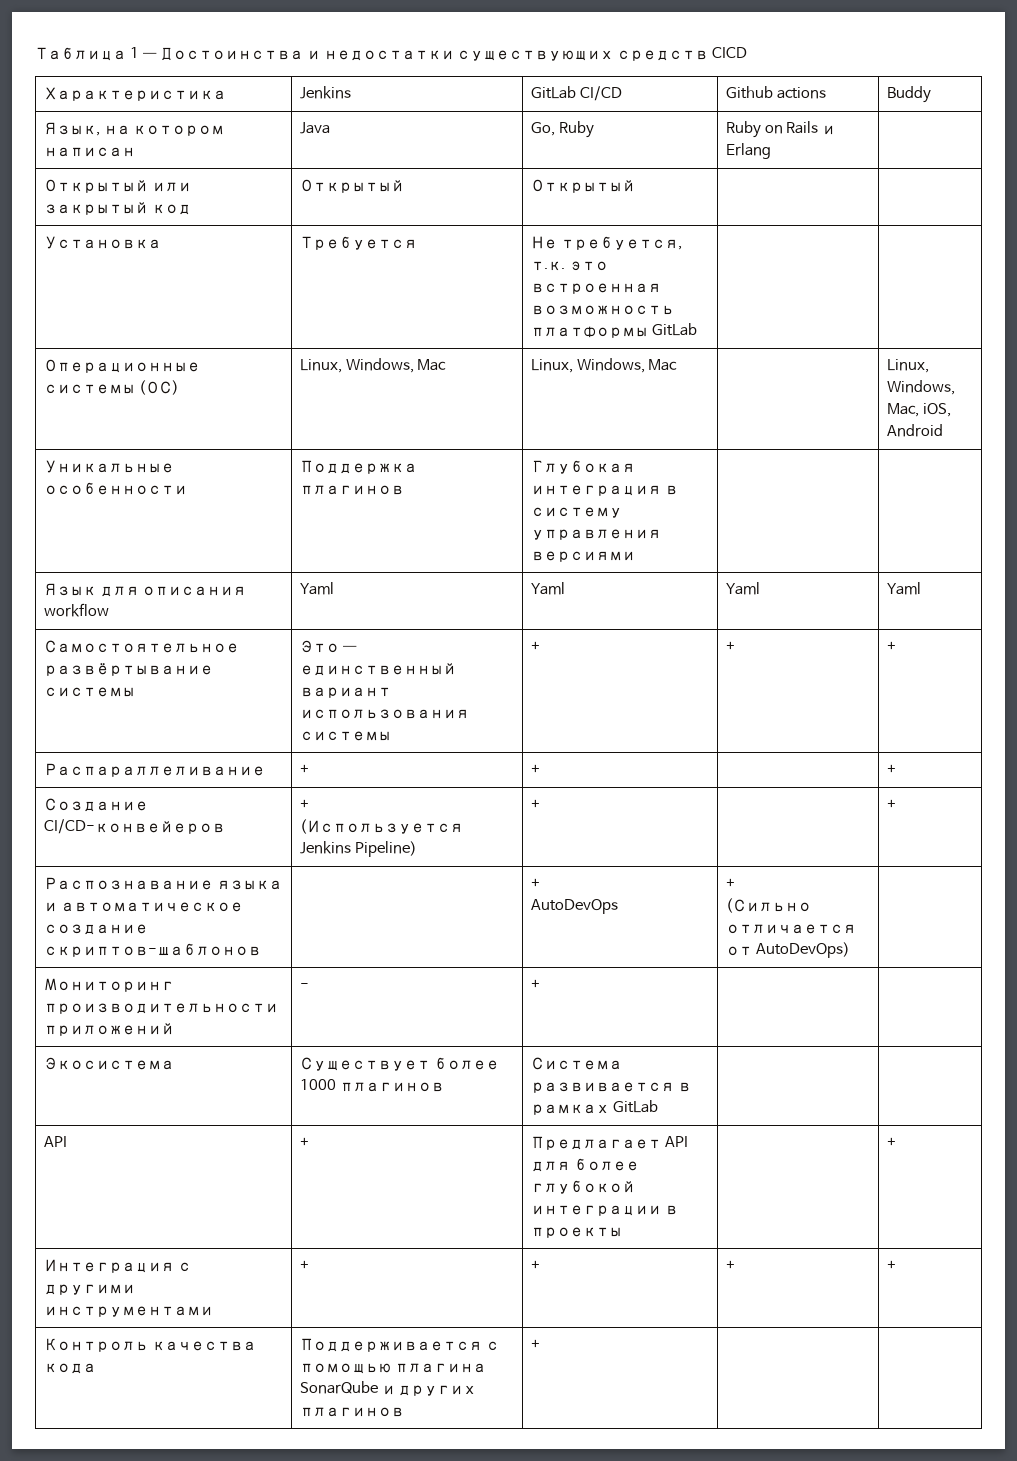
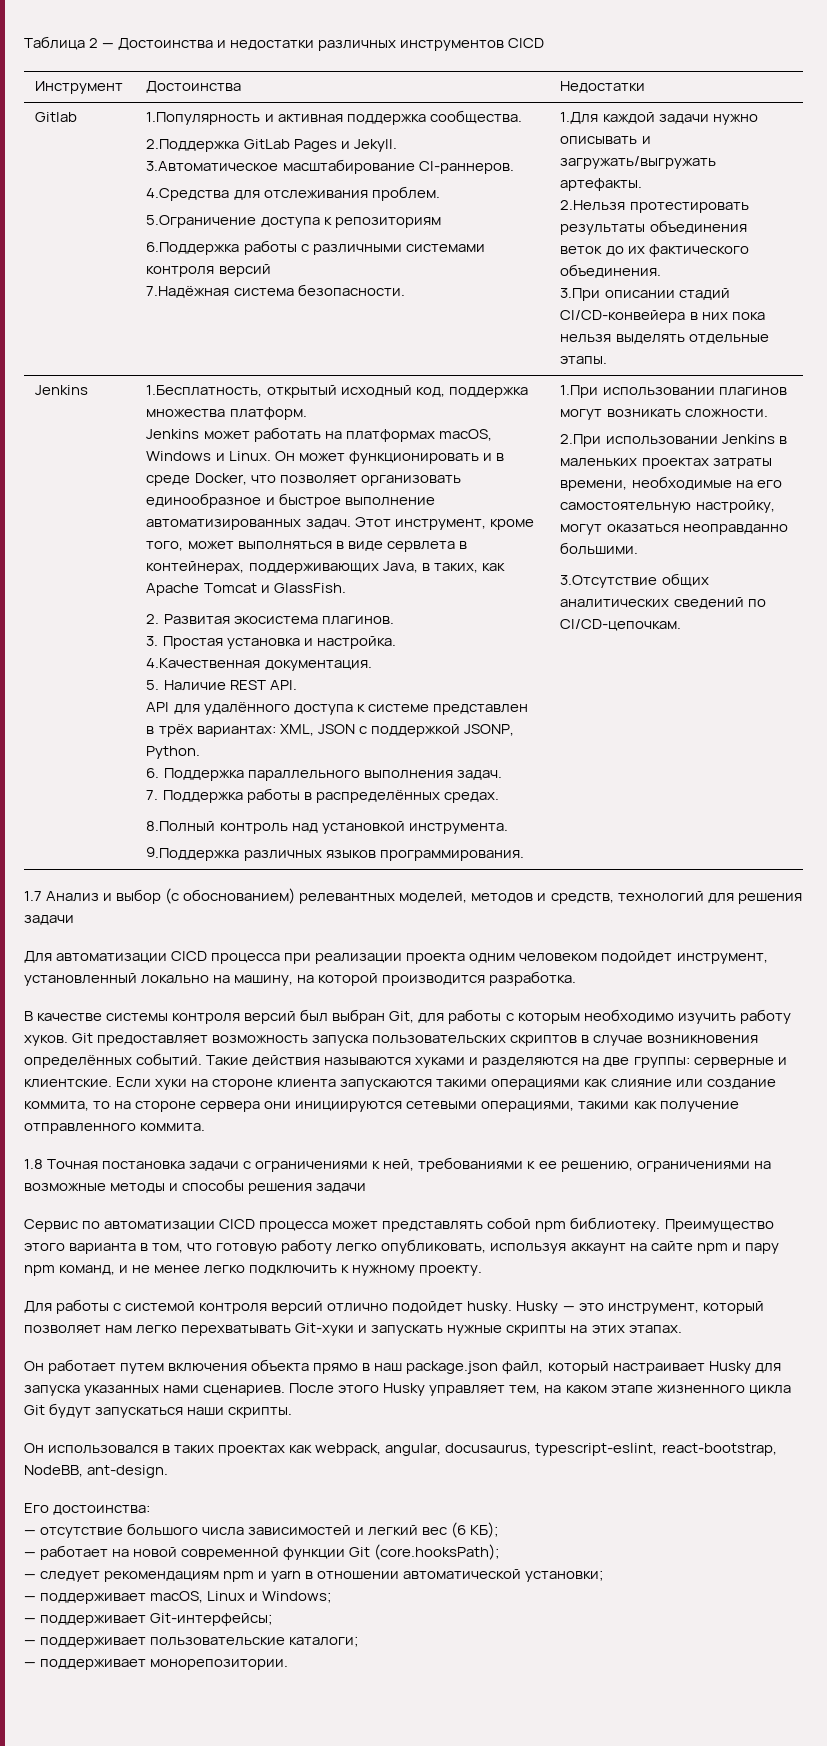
[129,47,139,58] 1 -> [89,38,99,48] 2
[457,50,709,61] существующих средств -> [318,40,505,51] различных инструментов
[43,87,226,101] [299,86,351,99] [530,86,622,101] [725,86,826,99] [886,86,931,103] [43,122,225,136] [43,147,135,157] [299,122,330,134] [530,121,594,138] [725,121,836,138] [725,143,771,159] [43,179,191,193] [43,202,191,215] [299,179,404,193] [530,179,635,193] [43,236,161,249] [299,236,417,250] [530,236,682,250] [530,261,608,271] [530,283,661,294] [530,305,674,315] [530,323,697,338] [43,359,200,373] [43,380,179,395] [299,358,447,373] [530,358,678,373] [886,359,929,373] [886,380,955,395] [886,403,951,417] [886,424,943,437] [43,460,174,473] [43,482,187,495] [299,460,417,474] [299,485,404,495] [530,460,635,474] [530,485,678,496] [530,507,622,518] [530,529,661,540] [530,551,635,562] [43,583,247,597] [43,603,109,617] [299,582,334,595] [530,582,565,595] [725,582,760,595] [886,582,921,595] [43,640,239,653] [43,663,213,676] [43,687,135,697] [299,640,357,653] [299,663,456,676] [299,687,391,698] [299,709,469,719] [299,731,391,741] [530,641,540,651] [725,641,735,651] [886,641,896,651] [43,763,265,777] [299,764,309,774] [530,764,540,774] [886,764,896,774] [43,798,148,812] [43,819,225,834] [299,799,309,809] [299,819,463,834] [299,841,417,857] [530,799,540,809] [886,799,896,809] [43,877,282,890] [43,902,243,912] [43,924,148,935] [43,943,261,957] [530,878,540,888] [530,899,618,914] [725,878,735,888] [725,898,811,913] [725,924,856,934] [725,942,850,958] [43,978,174,992] [43,1003,278,1014] [43,1023,174,1036] [299,983,309,989] [530,979,540,989] [43,1057,174,1070] [299,1057,499,1071] [299,1079,444,1092] [530,1057,622,1070] [530,1082,691,1093] [530,1100,658,1115] [43,1136,67,1147] [299,1137,309,1147] [530,1136,688,1150] [530,1158,639,1172] [530,1180,635,1194] [530,1205,678,1216] [530,1227,622,1238] [886,1137,896,1147] [43,1259,191,1273] [43,1284,135,1295] [43,1306,213,1317] [299,1260,309,1270] [530,1260,540,1270] [725,1260,735,1270] [886,1260,896,1270] [43,1338,256,1352] [43,1363,96,1374] [299,1338,499,1352] [299,1363,486,1374] [299,1381,477,1396] [299,1407,404,1417] [530,1339,540,1349] Характеристика | Jenkins | GitLab CI/CD | Github actions | Buddy // Язык, на котором написан | Java | Go, Ruby | Ruby on Rails и Erlang | // Открытый или закрытый код | Открытый | Открытый | | // Установка | Требуется | Не требуется, т.к. это встроенная возможность платформы GitLab | | // Операционные системы (ОС) | Linux, Windows, Mac | Linux, Windows, Mac | | Linux, Windows, Mac, iOS, Android // Уникальные особенности | Поддержка плагинов | Глубокая интеграция в систему управления версиями | | // Язык для описания workflow | Yaml | Yaml | Yaml | Yaml // Самостоятельное развёртывание системы | Это — единственный вариант использования системы | + | + | + // Распараллеливание | + | + | | + // Создание CI/CD-конвейеров | + // (Используется Jenkins Pipeline) | + | | + // Распознавание языка и автоматическое создание скриптов-шаблонов | | + // AutoDevOps | + // (Сильно отличается от AutoDevOps) | // Мониторинг производительности приложений | - | + | | // Экосистема | Существует более 1000 плагинов | Система развивается в рамках GitLab | | // API | + | Предлагает API для более глубокой интеграции в проекты | | + // Интеграция с другими инструментами | + | + | + | + // Контроль качества кода | Поддерживается с помощью плагина SonarQube и других плагинов | + | | -> [35,81,124,94] [146,81,242,93] [560,81,646,93] [35,112,78,122] [146,110,522,125] [146,139,397,152] [146,159,514,174] [146,186,440,201] [146,215,441,228] [146,240,485,255] [146,264,271,277] [146,284,405,298] [560,112,758,125] [560,136,651,144] [560,156,717,169] [560,178,643,191] [560,200,749,213] [560,220,747,235] [560,244,749,257] [560,264,662,278] [560,288,730,301] [560,310,765,323] [560,334,769,344] [560,356,608,364] [35,385,89,395] [146,385,528,398] [146,407,307,420] [146,427,492,442] [146,451,504,464] [146,473,461,486] [146,493,435,508] [146,517,534,530] [146,541,467,552] [146,561,505,574] [146,583,346,596] [146,614,394,625] [146,636,396,649] [146,658,372,671] [146,680,297,691] [146,702,528,715] [146,724,514,737] [146,746,201,759] [146,768,502,781] [146,788,499,803] [146,821,508,834] [146,847,524,861] [560,385,787,398] [560,409,768,420] [560,434,787,447] [560,458,772,469] [560,476,782,491] [560,500,775,513] [560,524,788,535] [560,542,639,555] [560,573,709,588] [560,597,766,609] [560,619,682,631] [24,888,802,904] [24,915,74,925] [24,951,768,964] [24,971,577,986] [24,1009,791,1024] [24,1033,759,1046] [24,1053,787,1068] [24,1077,776,1090] [24,1101,739,1112] [24,1123,206,1134] [24,1157,771,1172] [24,1179,367,1194] [24,1217,774,1232] [24,1239,779,1254] [24,1265,483,1276] [24,1299,764,1314] [24,1323,682,1336] [24,1359,781,1374] [24,1383,791,1396] [24,1403,293,1418] [24,1443,777,1456] [24,1465,169,1478] [24,1503,151,1515] [24,1522,500,1538] [24,1544,501,1560] [24,1569,605,1582] [24,1591,333,1604] [24,1613,274,1626] [24,1636,360,1648] [24,1659,289,1670] Инструмент | Достоинства | Недостатки // Gitlab | 1.Популярность и активная поддержка сообщества. // 2.Поддержка GitLab Pages и Jekyll. // 3.Автоматическое масштабирование CI-раннеров. // 4.Средства для отслеживания проблем. // 5.Ограничение доступа к репозиториям // 6.Поддержка работы с различными системами контроля версий // 7.Надёжная система безопасности. | 1.Для каждой задачи нужно описывать и загружать/выгружать артефакты. // 2.Нельзя протестировать результаты объединения веток до их фактического объединения. // 3.При описании стадий CI/CD-конвейера в них пока нельзя выделять отдельные этапы. // Jenkins | 1.Бесплатность, открытый исходный код, поддержка множества платформ. // Jenkins может работать на платформах macOS, Windows и Linux. Он может функционировать и в среде Docker, что позволяет организовать единообразное и быстрое выполнение автоматизированных задач. Этот инструмент, кроме того, может выполняться в виде сервлета в контейнерах, поддерживающих Java, в таких, как Apache Tomcat и GlassFish. // 2. Развитая экосистема плагинов. // 3. Простая установка и настройка. // 4.Качественная документация. // 5. Наличие REST API. // API для удалённого доступа к системе представлен в трёх вариантах: XML, JSON с поддержкой JSONP, Python. // 6. Поддержка параллельного выполнения задач. // 7. Поддержка работы в распределённых средах. // 8.Полный контроль над установкой инструмента. // 9.Поддержка различных языков программирования. | 1.При использовании плагинов могут возникать сложности. // 2.При использовании Jenkins в маленьких проектах затраты времени, необходимые на его самостоятельную настройку, могут оказаться неоправданно большими. // 3.Отсутствие общих аналитических сведений по CI/CD-цепочкам. // 1.7 Анализ и выбор (с обоснованием) релевантных моделей, методов и средств, технологий для решения задачи // Для автоматизации CICD процесса при реализации проекта одним человеком подойдет инструмент, установленный локально на машину, на которой производится разработка. // В качестве системы контроля версий был выбран Git, для работы с которым необходимо изучить работу хуков. Git предоставляет возможность запуска пользовательских скриптов в случае возникновения определённых событий. Такие действия называются хуками и разделяются на две группы: серверные и клиентские. Если хуки на стороне клиента запускаются такими операциями как слияние или создание коммита, то на стороне сервера они инициируются сетевыми операциями, такими как получение отправленного коммита. // 1.8 Точная постановка задачи с ограничениями к ней, требованиями к ее решению, ограничениями на возможные методы и способы решения задачи // Сервис по автоматизации CICD процесса может представлять собой npm библиотеку. Преимущество этого варианта в том, что готовую работу легко опубликовать, используя аккаунт на сайте npm и пару npm команд, и не менее легко подключить к нужному проекту. // Для работы с системой контроля версий отлично подойдет husky. Husky — это инструмент, который позволяет нам легко перехватывать Git-хуки и запускать нужные скрипты на этих этапах. // Он работает путем включения объекта прямо в наш package.json файл, который настраивает Husky для запуска указанных нами сценариев. После этого Husky управляет тем, на каком этапе жизненного цикла Git будут запускаться наши скрипты. // Он использовался в таких проектах как webpack, angular, docusaurus, typescript-eslint, react-bootstrap, NodeBB, ant-design. // Его достоинства: // — отсутствие большого числа зависимостей и легкий вес (6 КБ); // — работает на новой современной функции Git (core.hooksPath); // — следует рекомендациям npm и yarn в отношении автоматической установки; // — поддерживает macOS, Linux и Windows; // — поддерживает Git-интерфейсы; // — поддерживает пользовательские каталоги; // — поддерживает монорепозитории.

